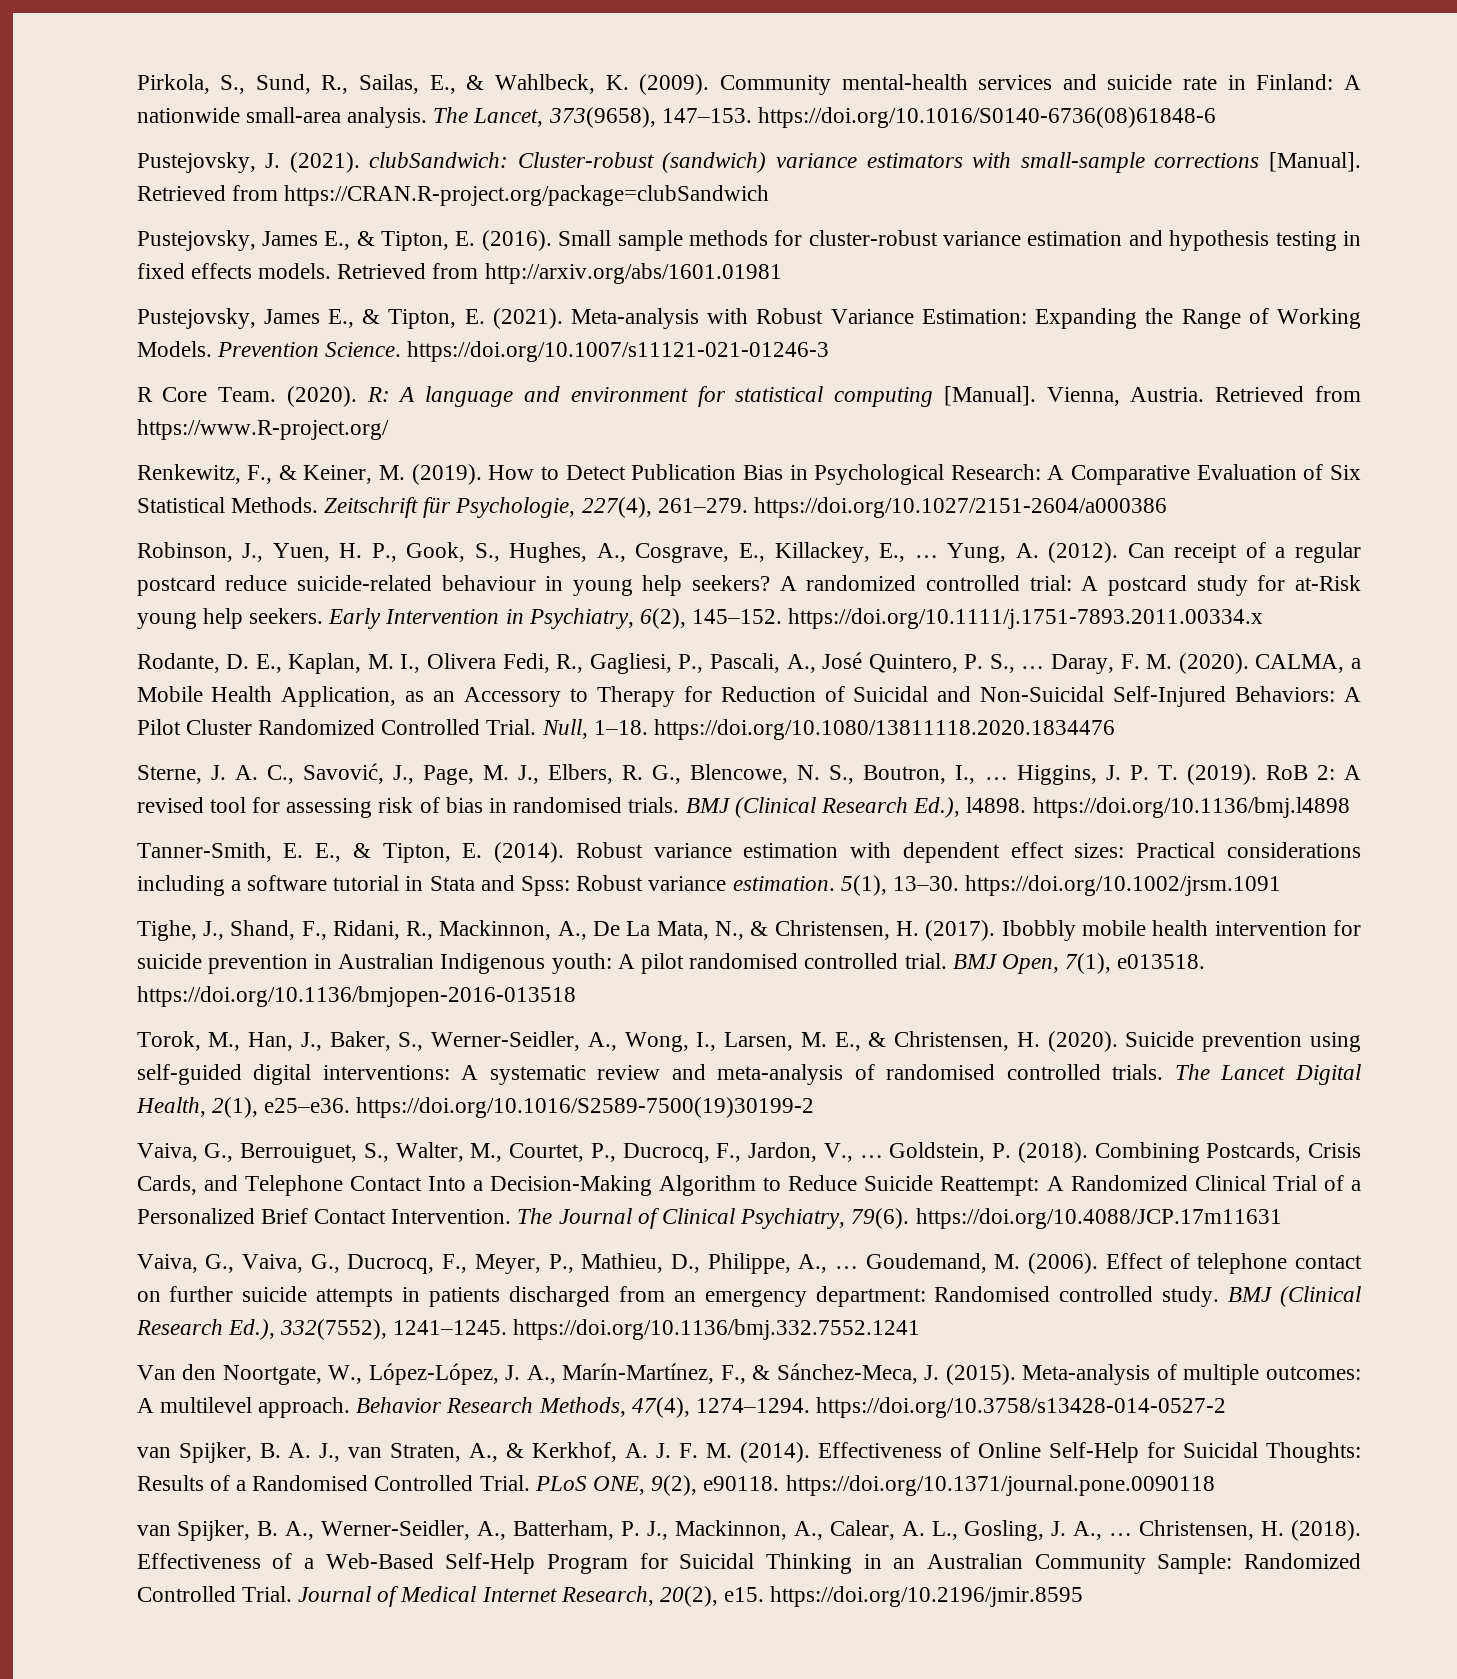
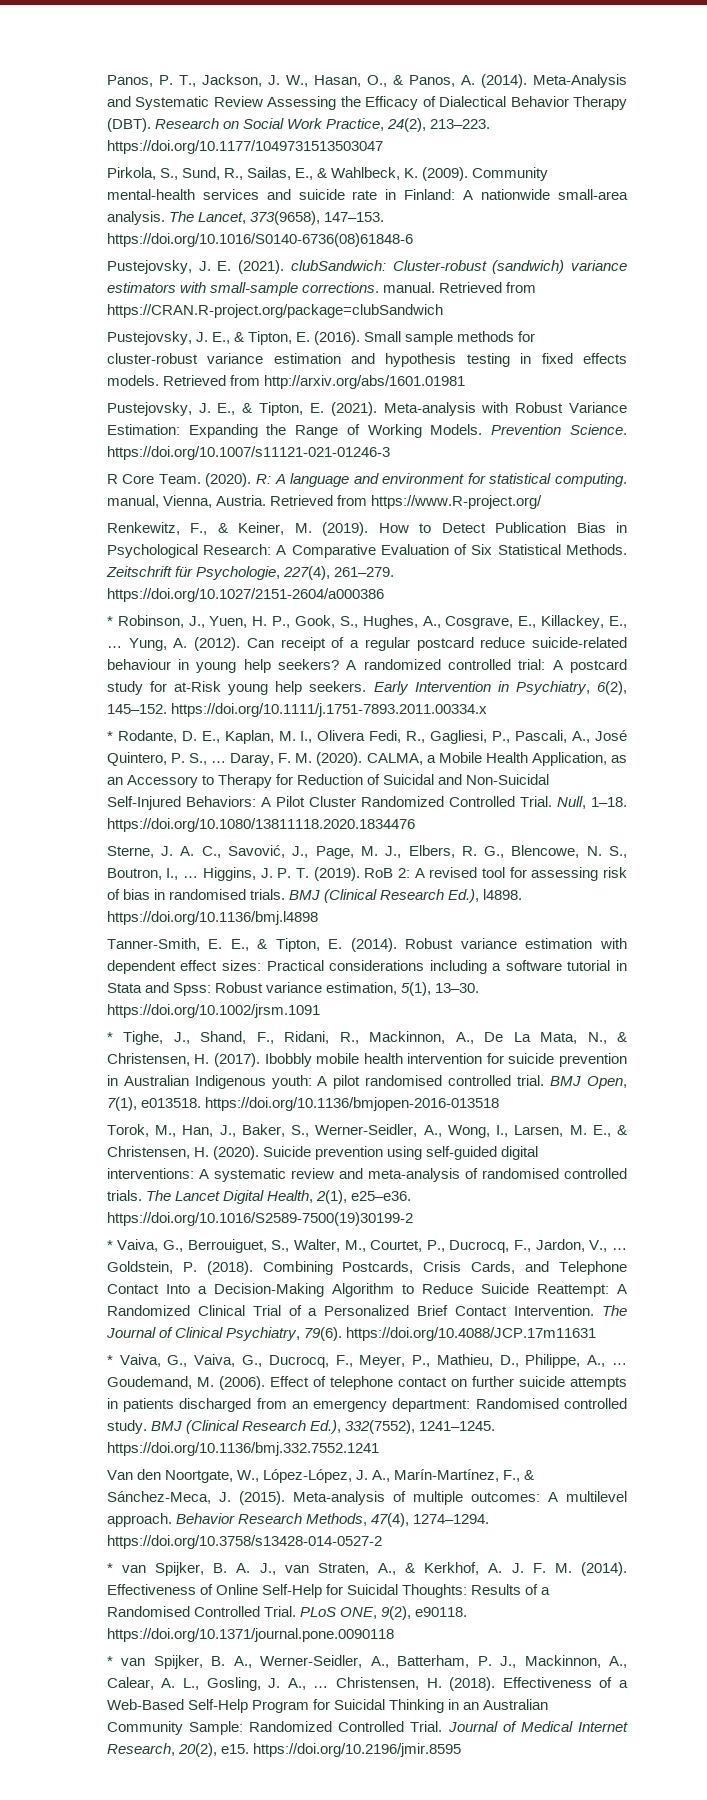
(136, 84) none -> [106,74,628,88] [106,96,628,110] [106,118,491,132] [106,140,383,154] Panos, P. T., Jackson, J. W., Hasan, O., & Panos, A. (2014). Meta-Analysis and Systematic Review Assessing the Efficacy of Dialectical Behavior Therapy (DBT). Research on Social Work Practice, 24(2), 213–223. https://doi.org/10.1177/1049731513503047 //
(281, 160) none -> [217,261,232,271] E.
[1154,152,1361,172] corrections [Manual]. -> [301,282,435,293] corrections. manual.
[261,231,318,246] James -> [195,332,208,342] J.
[263,309,320,324] James -> [198,403,211,413] J.
[834,386,1036,407] computing [Manual]. -> [555,473,627,487] [106,495,159,508] computing. manual,
(1168, 507) none -> [106,616,113,626] *
(1264, 618) none -> [106,731,113,741] *
[732,876,835,891] estimation. -> [326,982,398,995] estimation,
(1282, 885) none -> [106,1032,113,1042] *
(815, 1107) none -> [106,1240,113,1250] *
(1282, 1218) none -> [106,1355,113,1365] *
(1227, 1407) none -> [106,1563,113,1573] *
(1215, 1485) none -> [106,1656,113,1666] *

